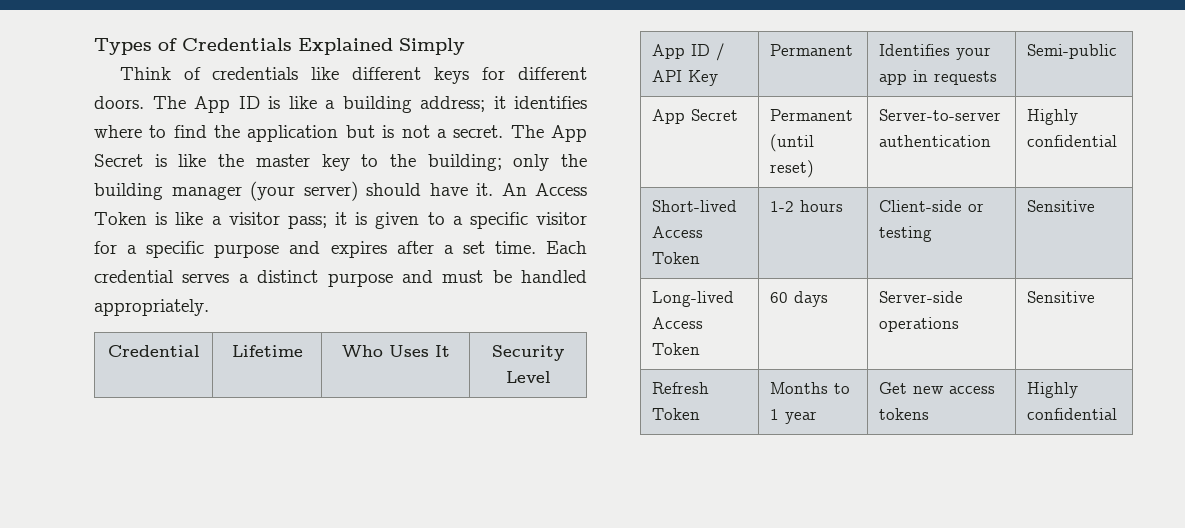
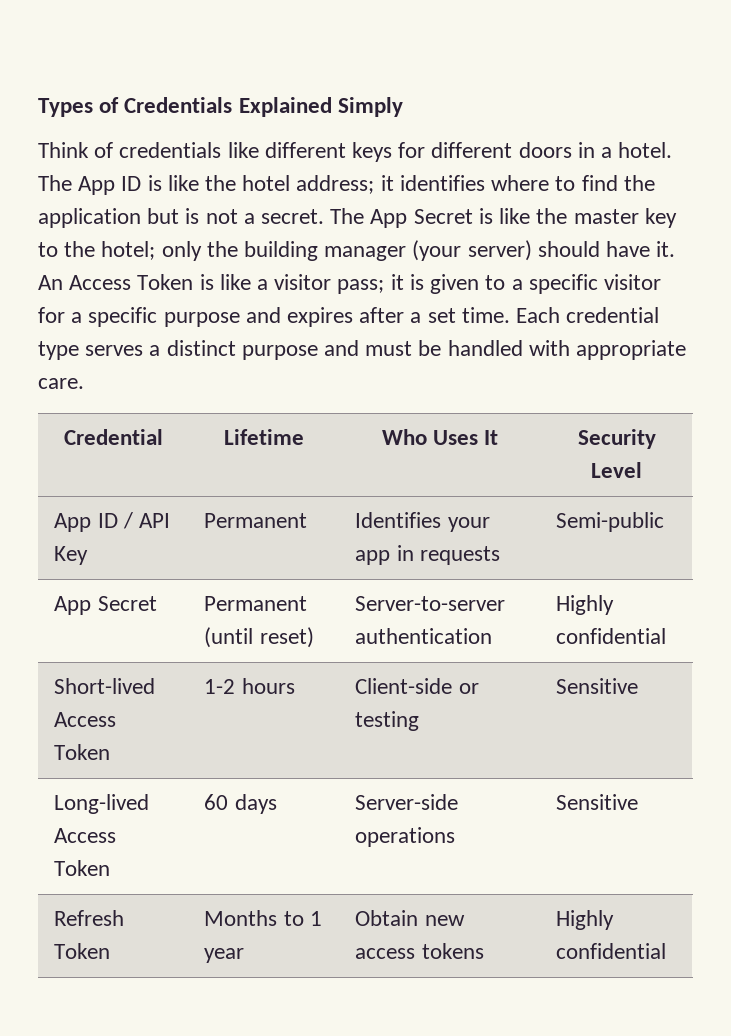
[94,96,144,109] doors. -> [518,142,673,158] doors in a hotel.
[325,96,412,113] a building -> [205,175,291,191] the hotel
[427,154,502,171] building; -> [101,241,156,260] hotel;
(174, 276) none -> [38,341,79,360] type
[94,299,209,316] appropriately. -> [528,340,687,360] [38,378,84,389] with appropriate care.
[879,382,908,394] Get -> [355,910,419,926] Obtain

